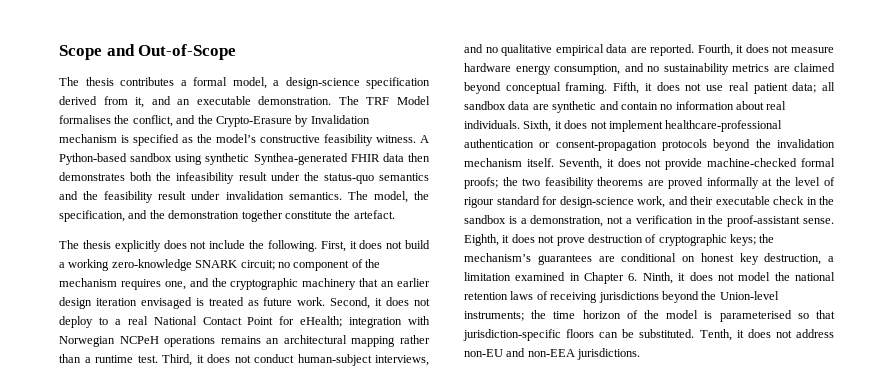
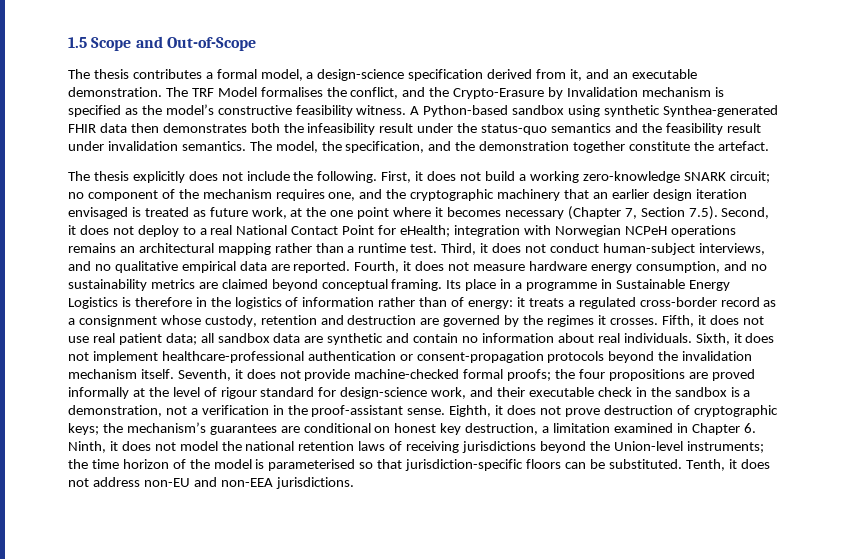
(59, 52) none -> [68,37,87,48] 1.5
[297,297,326,306] work. -> [251,206,718,220] work, at the one point where it becomes necessary (Chapter 7, Section 7.5).
(608, 88) none -> [446,279,730,291] [68,297,777,309] [68,315,658,327] Its place in a programme in Sustainable Energy Logistics is therefore in the logistics of information rather than of energy: it treats a regulated cross-border record as a consignment whose custody, retention and destruction are governed by the regimes it crosses.
[522,177,644,189] two feasibility theorems -> [579,369,685,381] four propositions

